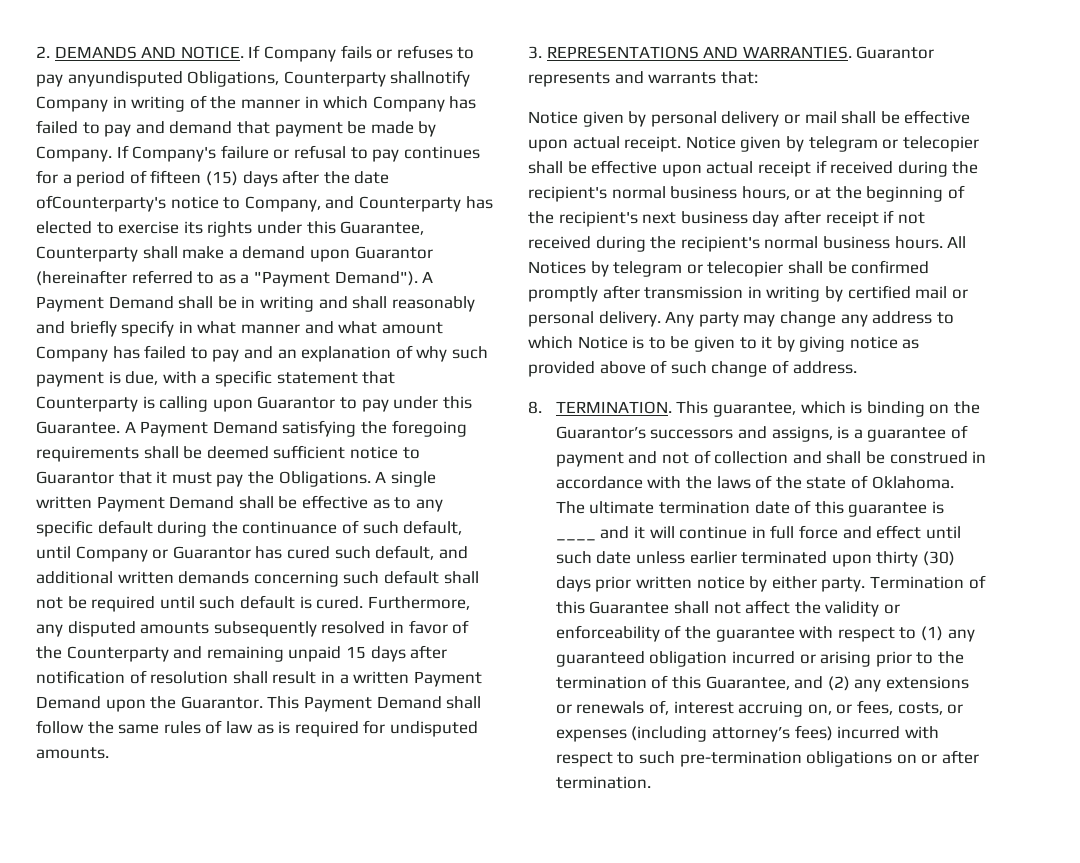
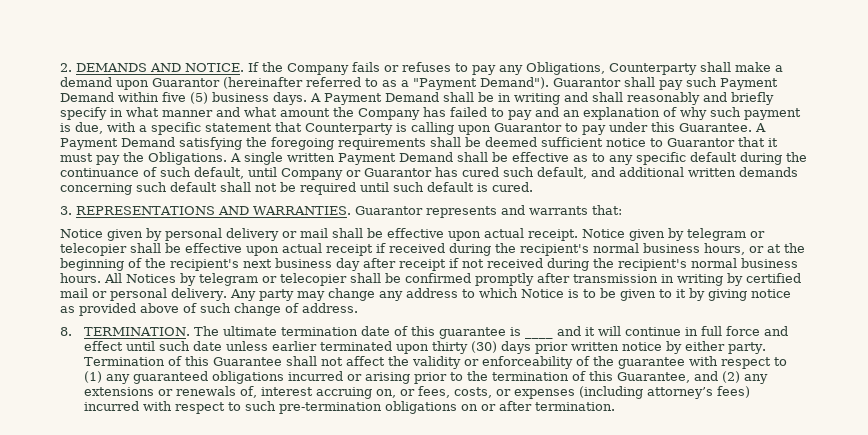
(261, 51) none -> [262,62,283,72] the
[67,71,183,87] anyundisputed -> [499,65,523,75] any
[390,70,471,87] [36,95,477,112] [36,120,437,137] [36,145,480,162] [36,170,390,187] [36,195,493,212] [36,221,425,237] [36,246,138,262] shallnotify Company in writing of the manner in which Company has failed to pay and demand that payment be made by Company. If Company's failure or refusal to pay continues for a period of fifteen (15) days after the date ofCounterparty's notice to Company, and Counterparty has elected to exercise its rights under this Guarantee, Counterparty -> (697, 69) none
(418, 278) none -> [553,77,778,90] [60,92,307,105] Guarantor shall pay such Payment Demand within five (5) business days.
(443, 328) none -> [333,107,354,117] the
[367,596,470,610] [36,620,470,637] [36,645,448,662] [36,670,482,687] [36,696,482,712] [36,720,478,737] [36,747,109,759] Furthermore, any disputed amounts subsequently resolved in favor of the Counterparty and remaining unpaid 15 days after notification of resolution shall result in a written Payment Demand upon the Guarantor. This Payment Demand shall follow the same rules of law as is required for undisputed amounts. -> (533, 187) none
[676,401,980,417] [555,425,968,442] [555,450,987,467] [555,475,954,489] This guarantee, which is binding on the Guarantor’s successors and assigns, is a guarantee of payment and not of collection and shall be construed in accordance with the laws of the state of Oklahoma. -> (191, 331) none
[649,651,728,667] obligation -> [212,371,285,384] obligations

